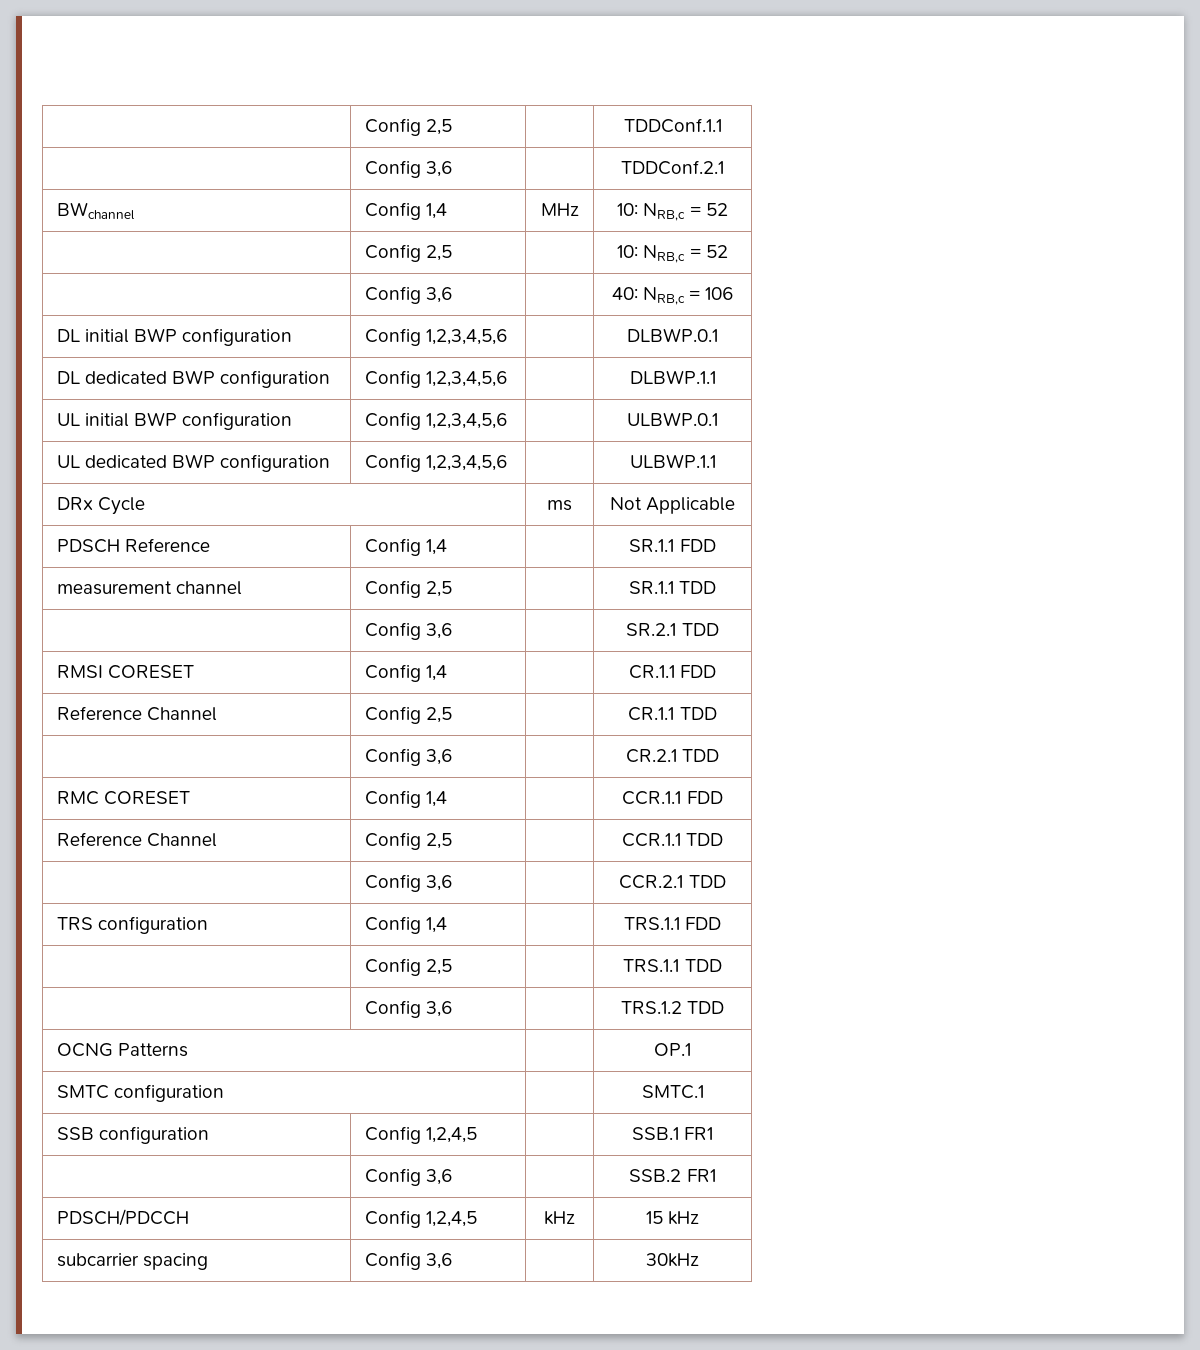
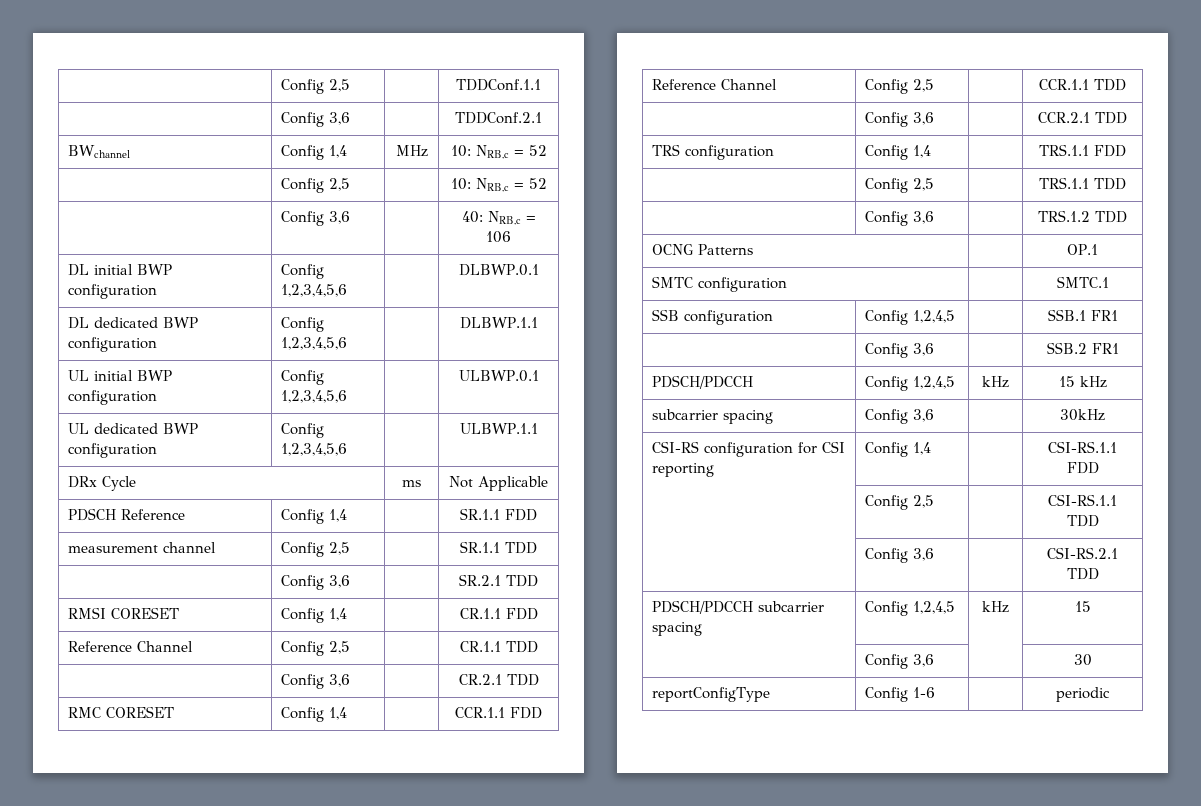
(699, 1260) none -> [652,441,846,457] [652,463,715,477] [865,442,932,457] [1048,441,1117,453] [1066,462,1099,474] [865,495,935,510] [1048,494,1117,506] [1066,515,1099,527] [865,548,935,563] [1047,547,1118,559] [1066,568,1099,580] [652,600,825,614] [652,622,703,636] [865,601,956,616] [982,601,1009,613] [1074,601,1091,612] [865,654,935,669] [1073,654,1092,666] [652,687,771,702] [865,687,936,702] [1056,687,1110,702] // CSI-RS configuration for CSI reporting | Config 1,4 | | CSI-RS.1.1 FDD // | Config 2,5 | | CSI-RS.1.1 TDD // | Config 3,6 | | CSI-RS.2.1 TDD // PDSCH/PDCCH subcarrier spacing | Config 1,2,4,5 | kHz | 15 // | Config 3,6 | | 30 // reportConfigType | Config 1-6 | | periodic

